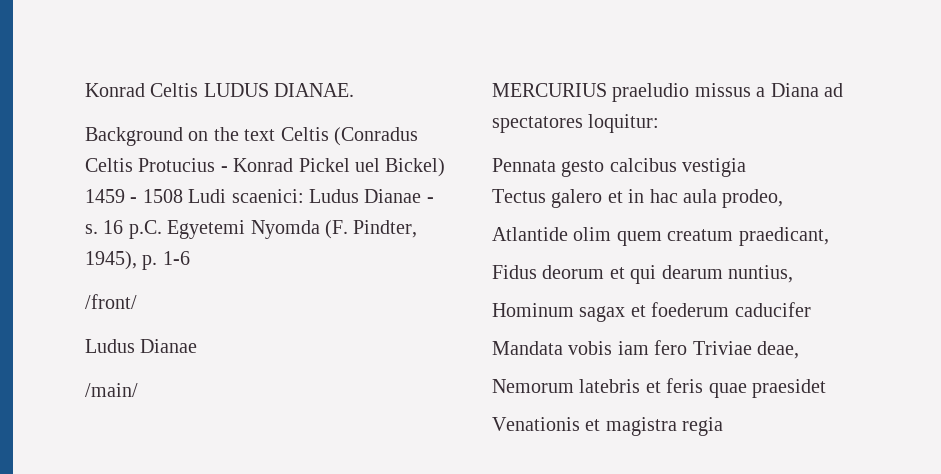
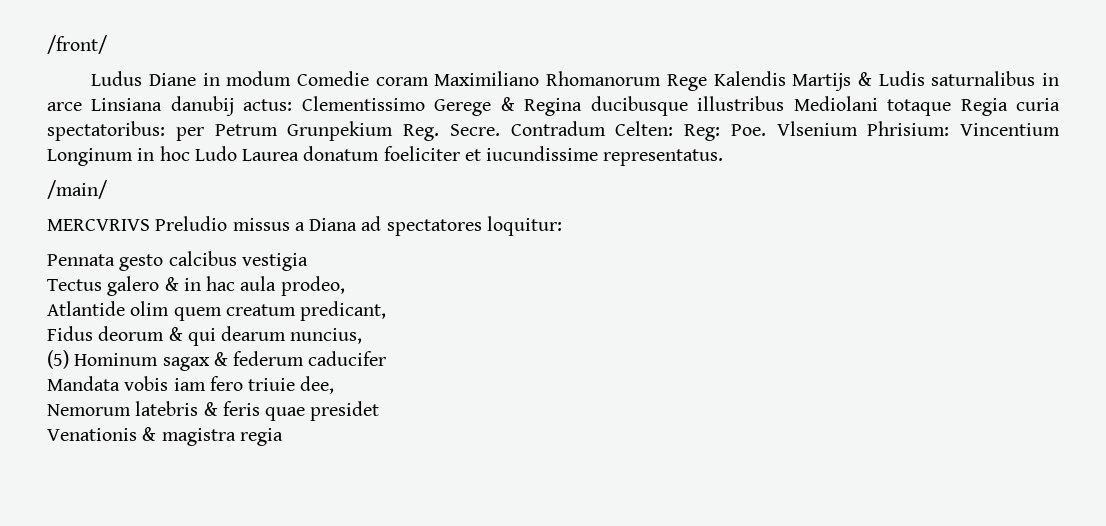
[85,83,355,97] [85,127,418,146] [85,158,446,177] [85,189,434,203] [85,220,418,239] [85,251,190,270] [85,294,137,309] [85,339,198,353] Konrad Celtis LUDUS DIANAE. // Background on the text Celtis (Conradus Celtis Protucius - Konrad Pickel uel Bickel) 1459 - 1508 Ludi scaenici: Ludus Dianae - s. 16 p.C. Egyetemi Nyomda (F. Pindter, 1945), p. 1-6 // /front/ // Ludus Dianae -> [47,35,107,54] [91,71,1059,91] [47,96,1060,116] [47,121,1060,141] [47,146,724,166] /front/ // Ludus Diane in modum Comedie coram Maximiliano Rhomanorum Rege Kalendis Martijs & Ludis saturnalibus in arce Linsiana danubij actus: Clementissimo Gerege & Regina ducibusque illustribus Mediolani totaque Regia curia spectatoribus: per Petrum Grunpekium Reg. Secre. Contradum Celten: Reg: Poe. Vlsenium Phrisium: Vincentium Longinum in hoc Ludo Laurea donatum foeliciter et iucundissime representatus.
[492,83,690,102] MERCURIUS praeludio -> [47,216,228,231] MERCVRIVS Preludio
[607,191,623,203] et -> [164,277,179,291] &
[738,227,829,246] praedicant, -> [300,301,387,321] predicant,
[609,267,625,279] et -> [168,327,183,341] &
[728,265,793,283] [492,302,730,322] nuntius, // Hominum sagax et foederum -> [290,328,363,344] [47,350,305,371] nuncius, // (5) Hominum sagax & federum
[692,341,799,359] Triviae deae, -> [248,376,335,394] triuie dee,
[645,381,661,393] et -> [203,402,218,416] &
[752,379,826,398] praesidet -> [310,401,380,421] presidet
[585,419,601,431] et -> [142,427,157,441] &

